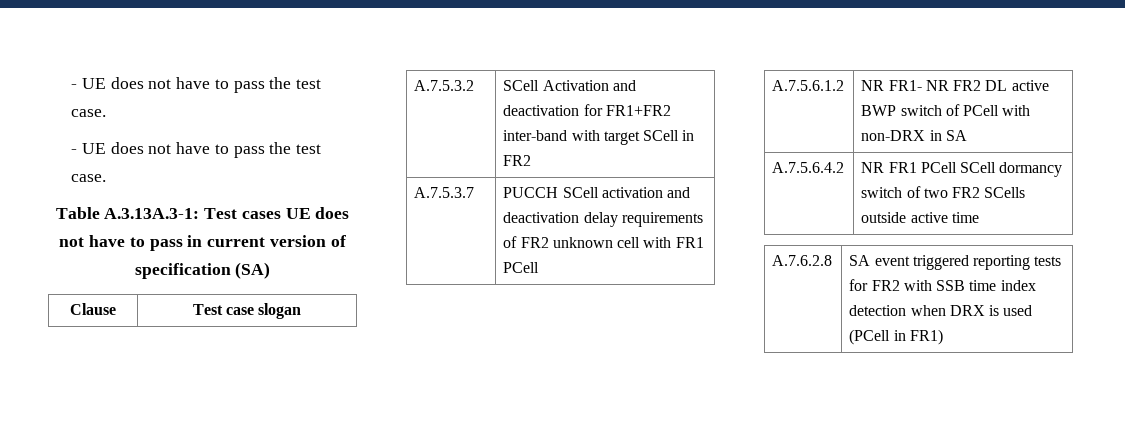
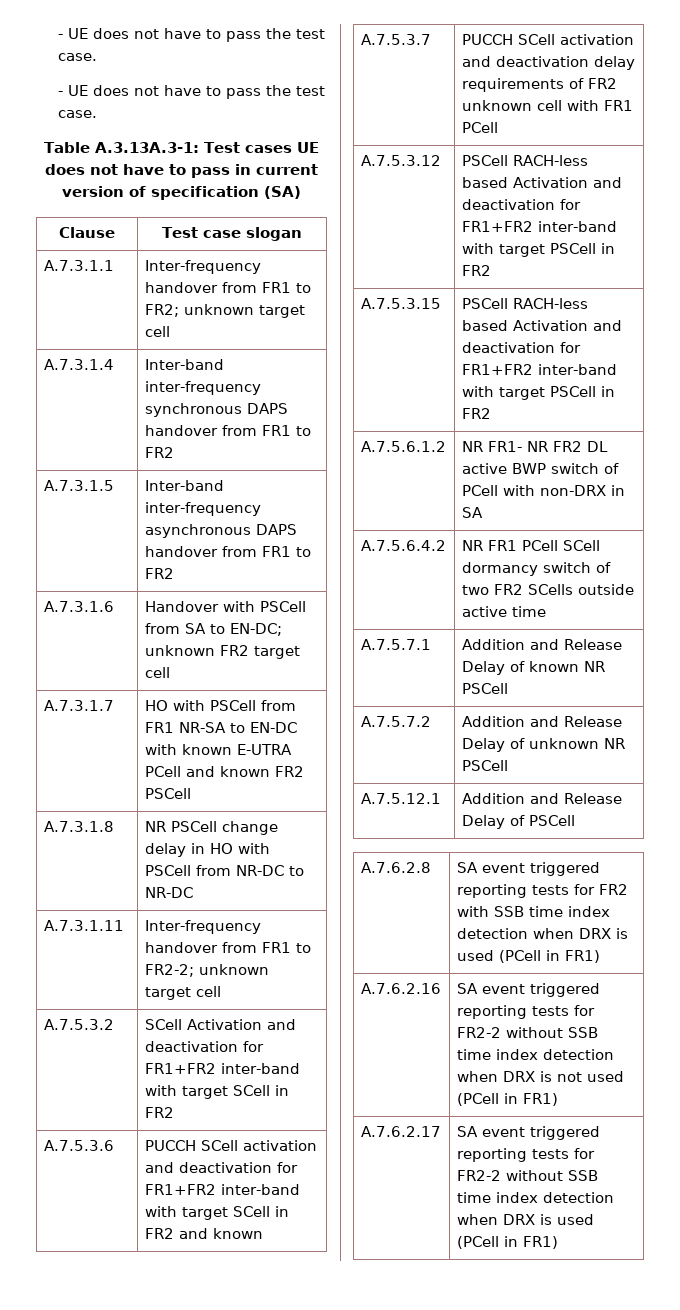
(302, 311) none -> [43,260,114,271] [144,260,261,274] [144,282,311,293] [144,304,305,318] [144,326,170,337] [43,359,114,370] [144,359,224,370] [144,381,261,395] [144,403,288,417] [144,425,311,436] [144,447,174,458] [43,480,114,491] [144,480,224,491] [144,502,261,516] [144,524,297,538] [144,546,311,557] [144,568,174,579] [43,601,114,612] [144,601,306,612] [144,623,282,636] [144,645,300,659] [144,667,170,678] [43,700,114,711] [144,700,296,711] [144,722,297,733] [144,744,292,755] [144,766,304,777] [144,788,191,799] [43,821,114,832] [144,821,278,835] [144,843,270,857] [144,865,304,876] [144,887,193,898] [43,920,124,931] [144,920,261,934] [144,942,311,953] [144,964,269,977] [144,986,221,1000] // A.7.3.1.1 | Inter-frequency handover from FR1 to FR2; unknown target cell // A.7.3.1.4 | Inter-band inter-frequency synchronous DAPS handover from FR1 to FR2 // A.7.3.1.5 | Inter-band inter-frequency asynchronous DAPS handover from FR1 to FR2 // A.7.3.1.6 | Handover with PSCell from SA to EN-DC; unknown FR2 target cell // A.7.3.1.7 | HO with PSCell from FR1 NR-SA to EN-DC with known E-UTRA PCell and known FR2 PSCell // A.7.3.1.8 | NR PSCell change delay in HO with PSCell from NR-DC to NR-DC // A.7.3.1.11 | Inter-frequency handover from FR1 to FR2-2; unknown target cell
(532, 160) none -> [43,1140,114,1151] [144,1140,317,1151] [144,1162,298,1173] [144,1184,300,1195] [144,1206,289,1220] [144,1228,263,1239] // A.7.5.3.6 | PUCCH SCell activation and deactivation for FR1+FR2 inter-band with target SCell in FR2 and known
(540, 267) none -> [360,155,441,166] [461,155,588,166] [461,177,622,188] [461,199,581,210] [461,221,617,232] [461,243,615,257] [461,265,491,276] [360,298,441,309] [461,298,588,309] [461,320,622,331] [461,342,581,353] [461,364,617,375] [461,386,615,400] [461,408,491,419] // A.7.5.3.12 | PSCell RACH-less based Activation and deactivation for FR1+FR2 inter-band with target PSCell in FR2 // A.7.5.3.15 | PSCell RACH-less based Activation and deactivation for FR1+FR2 inter-band with target PSCell in FR2
(979, 217) none -> [360,639,431,650] [461,639,622,650] [461,661,605,675] [461,683,508,694] [360,716,431,727] [461,716,622,727] [461,738,625,752] [461,760,508,771] [360,793,441,804] [461,793,622,804] [461,815,575,829] // A.7.5.7.1 | Addition and Release Delay of known NR PSCell // A.7.5.7.2 | Addition and Release Delay of unknown NR PSCell // A.7.5.12.1 | Addition and Release Delay of PSCell
(943, 337) none -> [360,983,441,994] [456,983,600,997] [456,1005,595,1019] [456,1027,598,1038] [456,1049,614,1060] [456,1071,624,1082] [456,1093,558,1106] [360,1126,441,1137] [456,1126,600,1140] [456,1148,595,1162] [456,1170,598,1181] [456,1192,614,1203] [456,1214,594,1225] [456,1236,558,1249] // A.7.6.2.16 | SA event triggered reporting tests for FR2-2 without SSB time index detection when DRX is not used (PCell in FR1) // A.7.6.2.17 | SA event triggered reporting tests for FR2-2 without SSB time index detection when DRX is used (PCell in FR1)

